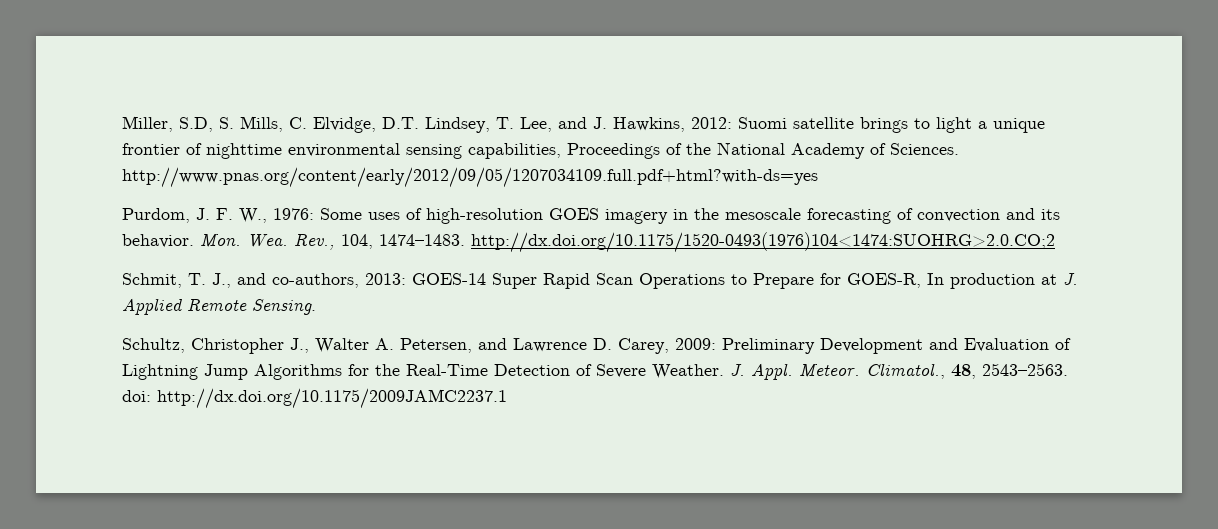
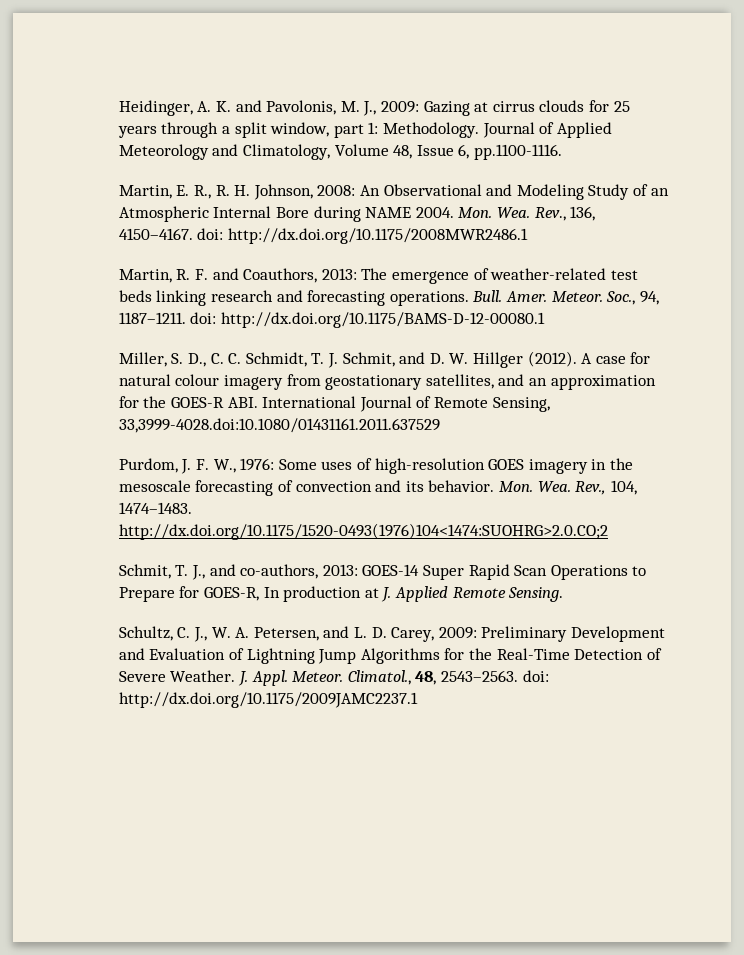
[121,116,1045,133] [121,142,959,159] [121,167,818,188] Miller, S.D, S. Mills, C. Elvidge, D.T. Lindsey, T. Lee, and J. Hawkins, 2012: Suomi satellite brings to light a unique frontier of nighttime environmental sensing capabilities, Proceedings of the National Academy of Sciences. http://www.pnas.org/content/early/2012/09/05/1207034109.full.pdf+html?with-ds=yes -> [118,100,630,116] [117,122,612,138] [118,144,562,160] [118,184,669,200] [118,206,596,222] [118,228,529,244] [118,268,638,284] [118,290,659,306] [118,312,546,328] [118,351,651,368] [118,374,656,390] [118,396,550,412] [118,418,440,433] Heidinger, A. K. and Pavolonis, M. J., 2009: Gazing at cirrus clouds for 25 years through a split window, part 1: Methodology. Journal of Applied Meteorology and Climatology, Volume 48, Issue 6, pp.1100-1116. // Martin, E. R., R. H. Johnson, 2008: An Observational and Modeling Study of an Atmospheric Internal Bore during NAME 2004. Mon. Wea. Rev., 136, 4150–4167. doi: http://dx.doi.org/10.1175/2008MWR2486.1 // Martin, R. F. and Coauthors, 2013: The emergence of weather-related test beds linking research and forecasting operations. Bull. Amer. Meteor. Soc., 94, 1187–1211. doi: http://dx.doi.org/10.1175/BAMS-D-12-00080.1 // Miller, S. D., C. C. Schmidt, T. J. Schmit, and D. W. Hillger (2012). A case for natural colour imagery from geostationary satellites, and an approximation for the GOES-R ABI. International Journal of Remote Sensing, 33,3999-4028.doi:10.1080/01431161.2011.637529
[190,338,369,354] Christopher J., Walter -> [177,627,231,642] C. J., W.
[512,338,587,352] Lawrence -> [353,627,367,638] L.

